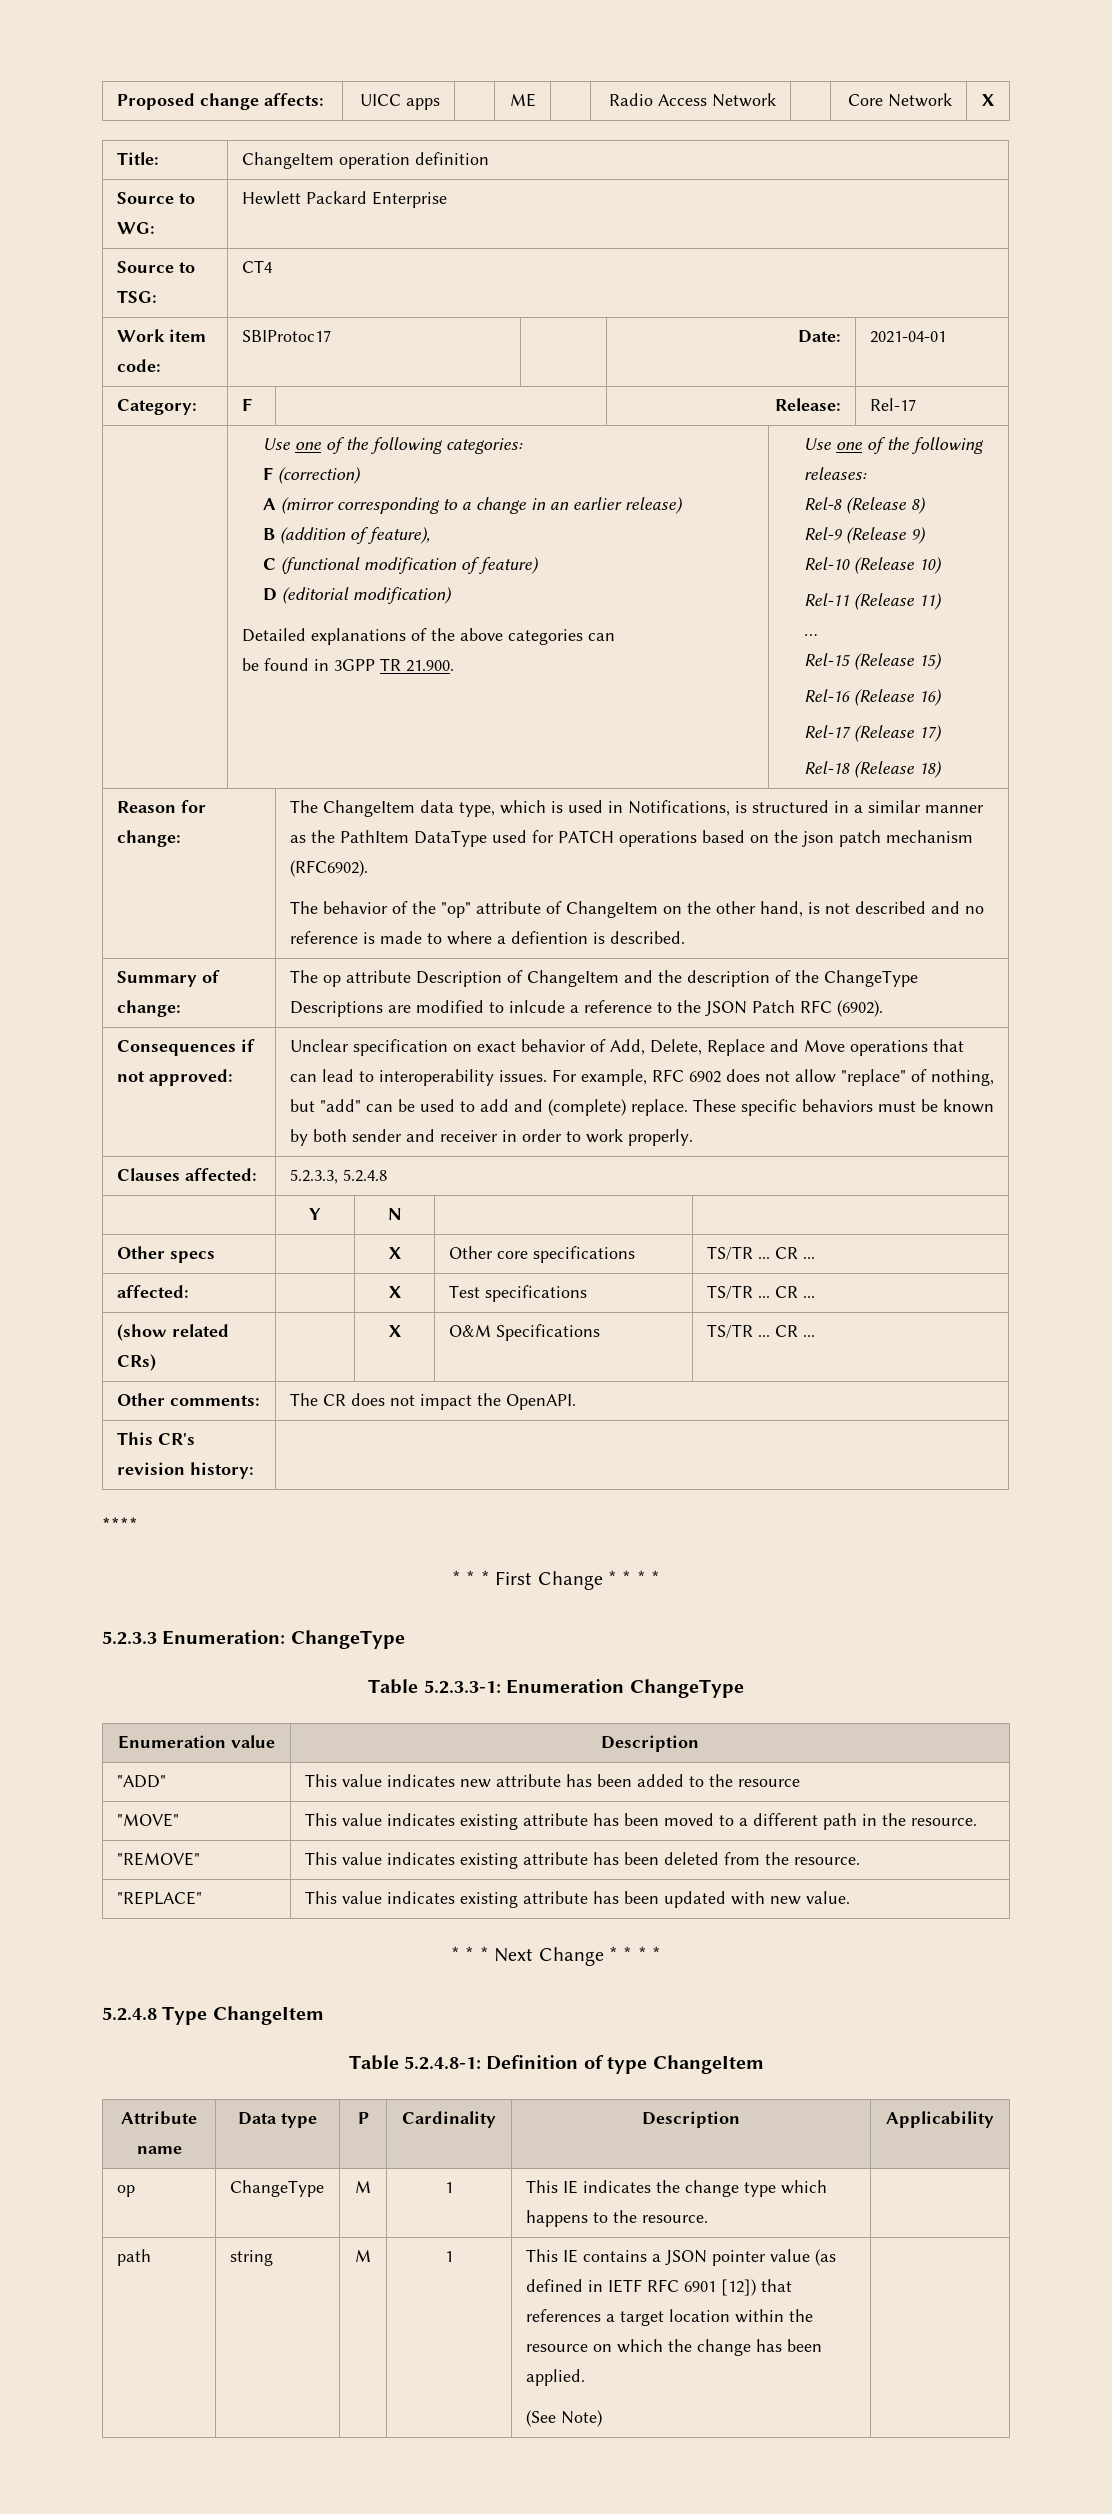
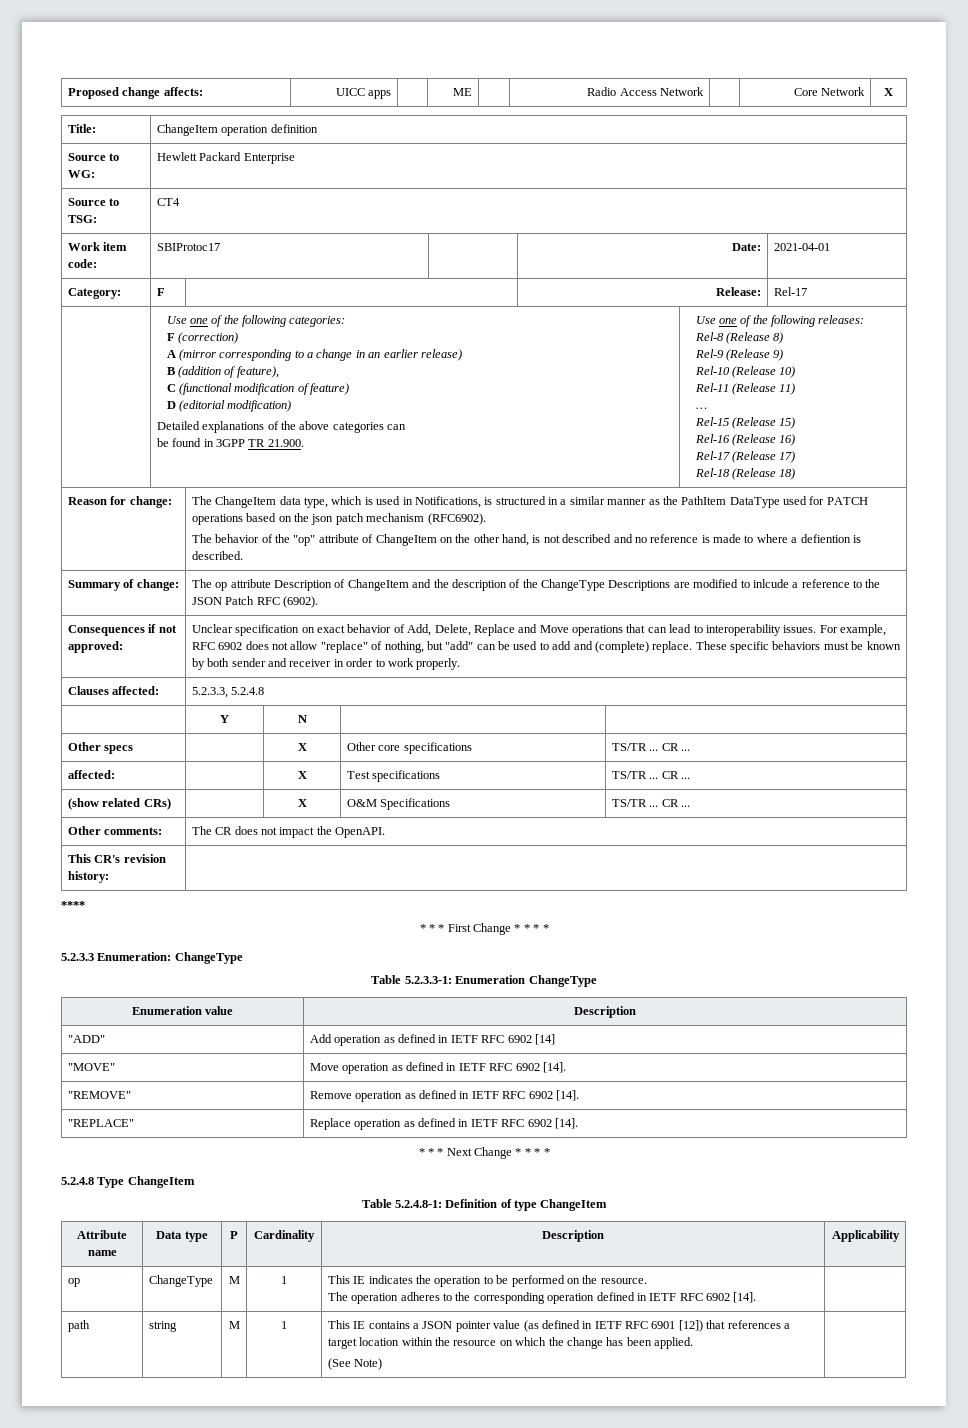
[304,1774,800,1788] [116,1813,179,1827] [304,1813,977,1830] [116,1852,200,1866] [304,1852,860,1869] [116,1891,202,1905] [304,1891,850,1908] This value indicates new attribute has been added to the resource // "MOVE" | This value indicates existing attribute has been moved to a different path in the resource. // "REMOVE" | This value indicates existing attribute has been deleted from the resource. // "REPLACE" | This value indicates existing attribute has been updated with new value. -> [309,1034,555,1046] [67,1063,115,1071] [309,1062,566,1074] [67,1091,131,1099] [309,1090,579,1102] [67,1119,134,1127] [309,1118,578,1130] Add operation as defined in IETF RFC 6902 [14] // "MOVE" | Move operation as defined in IETF RFC 6902 [14]. // "REMOVE" | Remove operation as defined in IETF RFC 6902 [14]. // "REPLACE" | Replace operation as defined in IETF RFC 6902 [14].
[684,2180,827,2197] [525,2210,708,2227] change type which happens to the resource. -> [434,1275,647,1287] [327,1292,757,1304] operation to be performed on the resource. // The operation adheres to the corresponding operation defined in IETF RFC 6902 [14].

